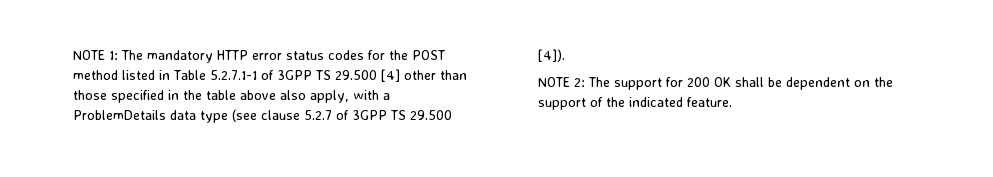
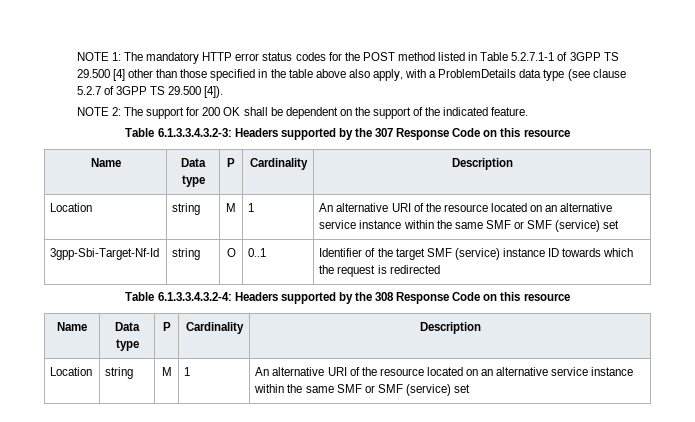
(733, 102) none -> [125,128,570,140] [90,158,121,167] [181,158,206,167] [181,175,205,187] [227,158,235,167] [249,158,308,170] [451,158,513,170] [50,203,93,212] [172,203,201,215] [226,203,236,212] [248,203,255,212] [319,203,613,212] [319,220,620,232] [50,248,160,260] [172,248,201,260] [226,248,236,257] [248,248,267,257] [319,248,634,260] [319,265,440,277] [125,292,570,304] [57,322,87,331] [115,322,140,331] [115,339,139,351] [162,322,171,331] [185,322,244,334] [419,322,481,334] [50,367,93,376] [105,367,134,379] [161,367,172,376] [184,367,191,376] [255,367,634,376] [254,384,471,396] // Table 6.1.3.3.4.3.2-3: Headers supported by the 307 Response Code on this resource // Name | Data type | P | Cardinality | Description // Location | string | M | 1 | An alternative URI of the resource located on an alternative service instance within the same SMF or SMF (service) set // 3gpp-Sbi-Target-Nf-Id | string | O | 0..1 | Identifier of the target SMF (service) instance ID towards which the request is redirected // Table 6.1.3.3.4.3.2-4: Headers supported by the 308 Response Code on this resource // Name | Data type | P | Cardinality | Description // Location | string | M | 1 | An alternative URI of the resource located on an alternative service instance within the same SMF or SMF (service) set

